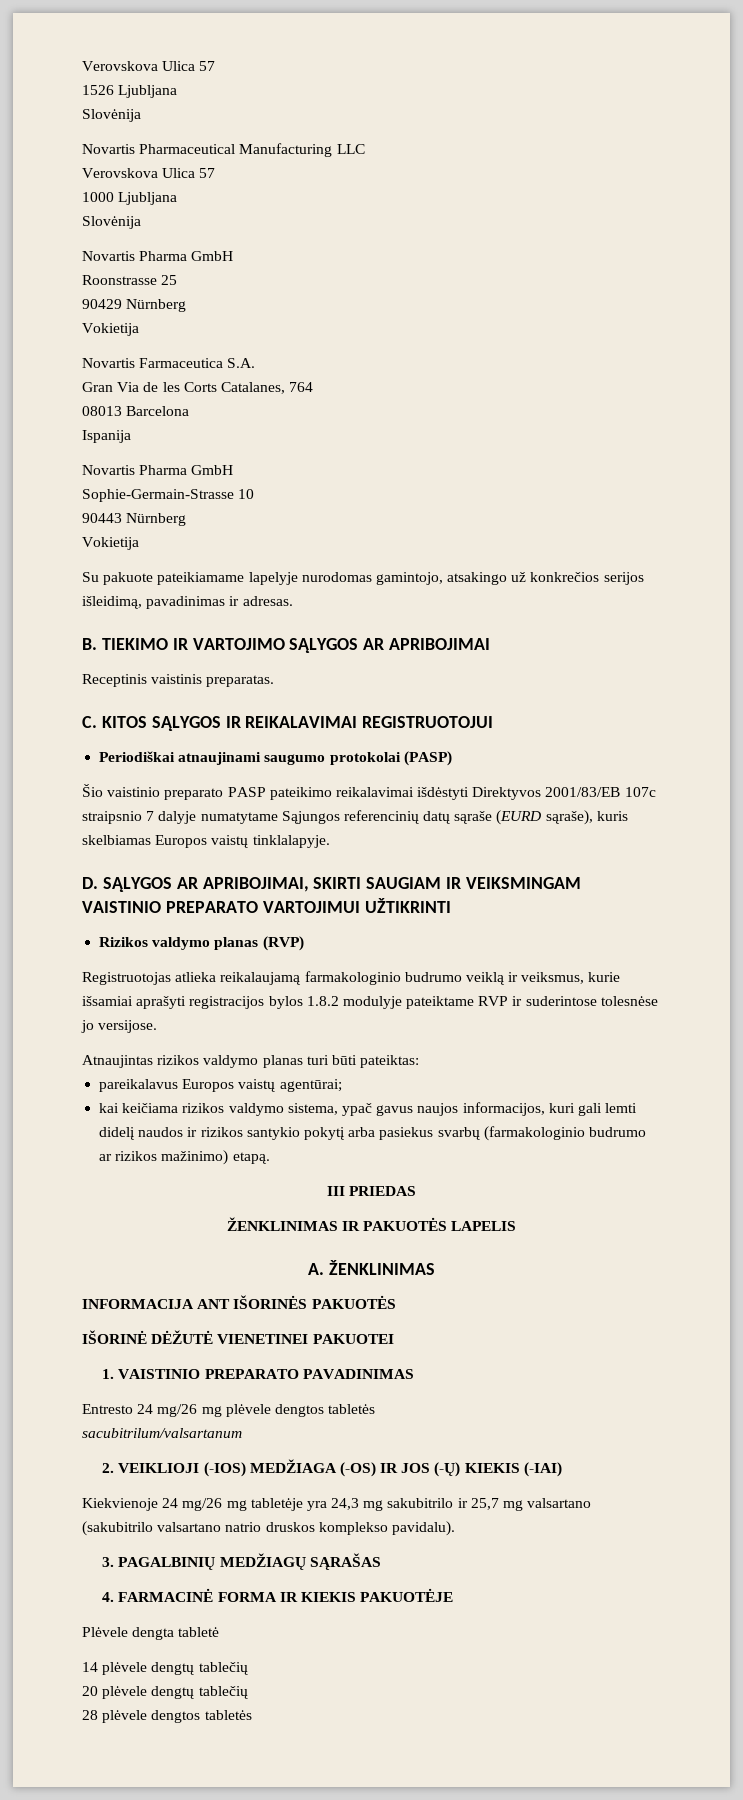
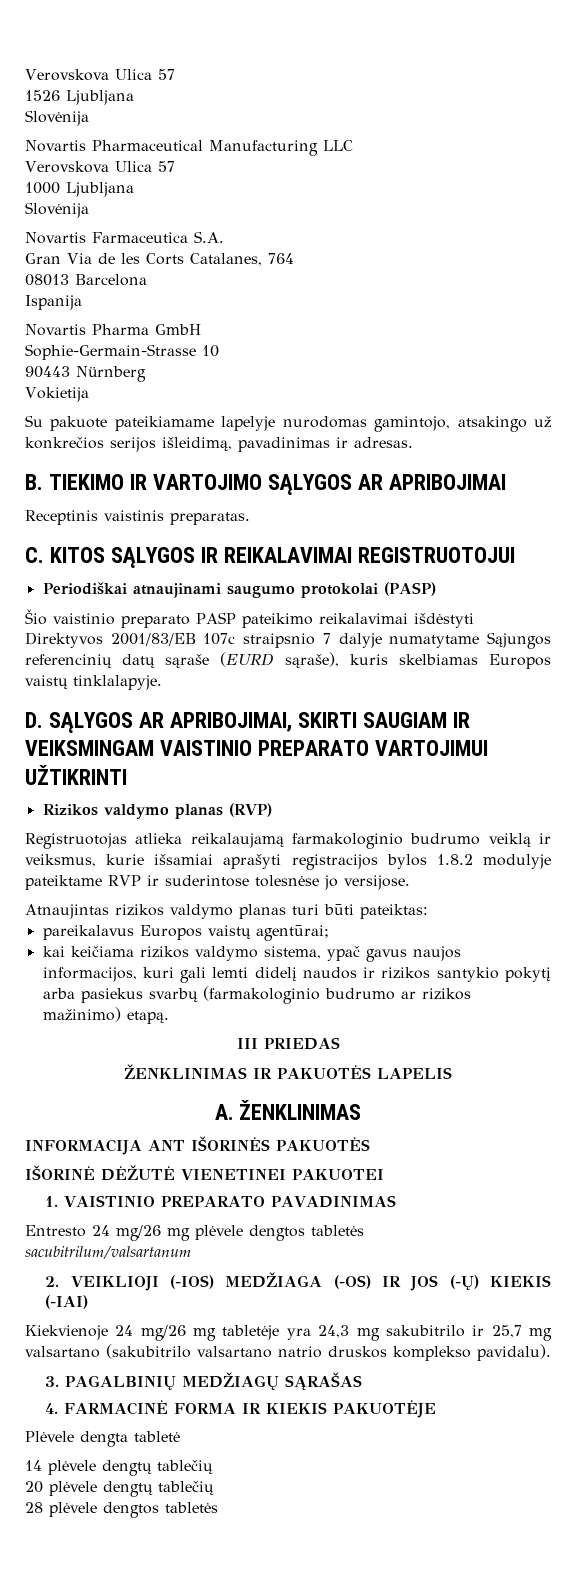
[82,251,234,261] [82,275,178,285] [82,299,187,312] [82,323,139,336] // Novartis Pharma GmbH // Roonstrasse 25 // 90429 Nürnberg // Vokietija -> (89, 210) none

